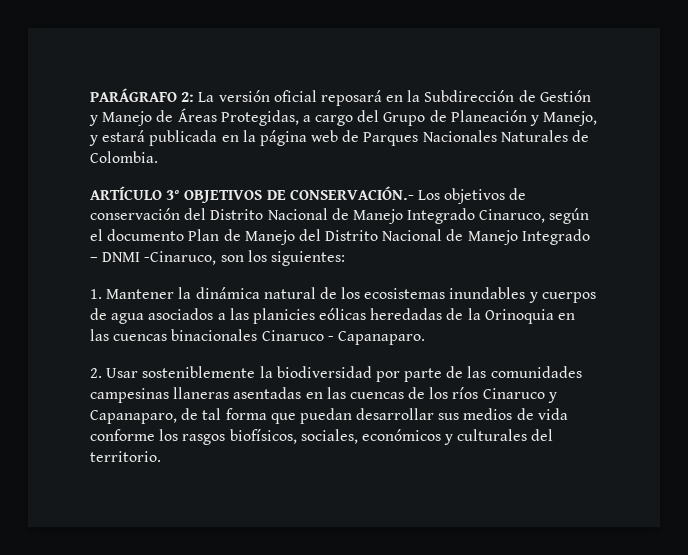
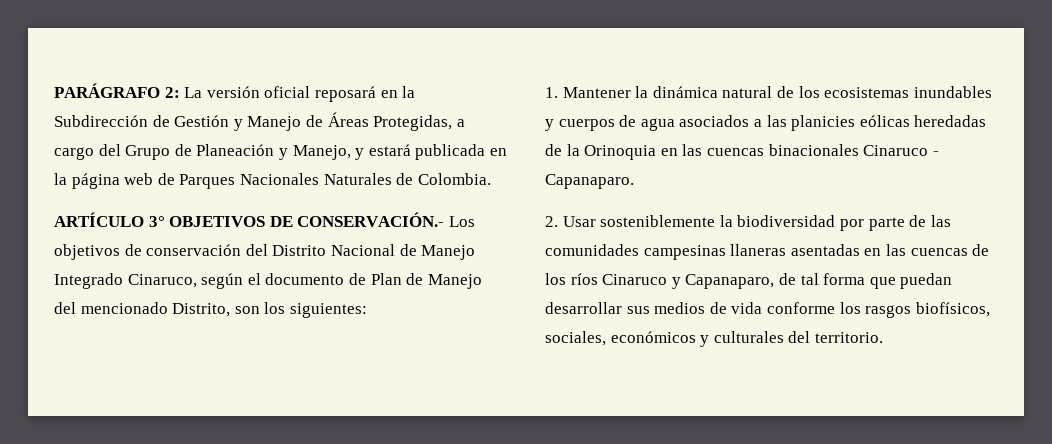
(185, 235) none -> [348,273,366,285] de
[325,229,590,245] [90,251,217,265] Distrito Nacional de Manejo Integrado – DNMI -Cinaruco, -> [80,302,231,317] mencionado Distrito,

